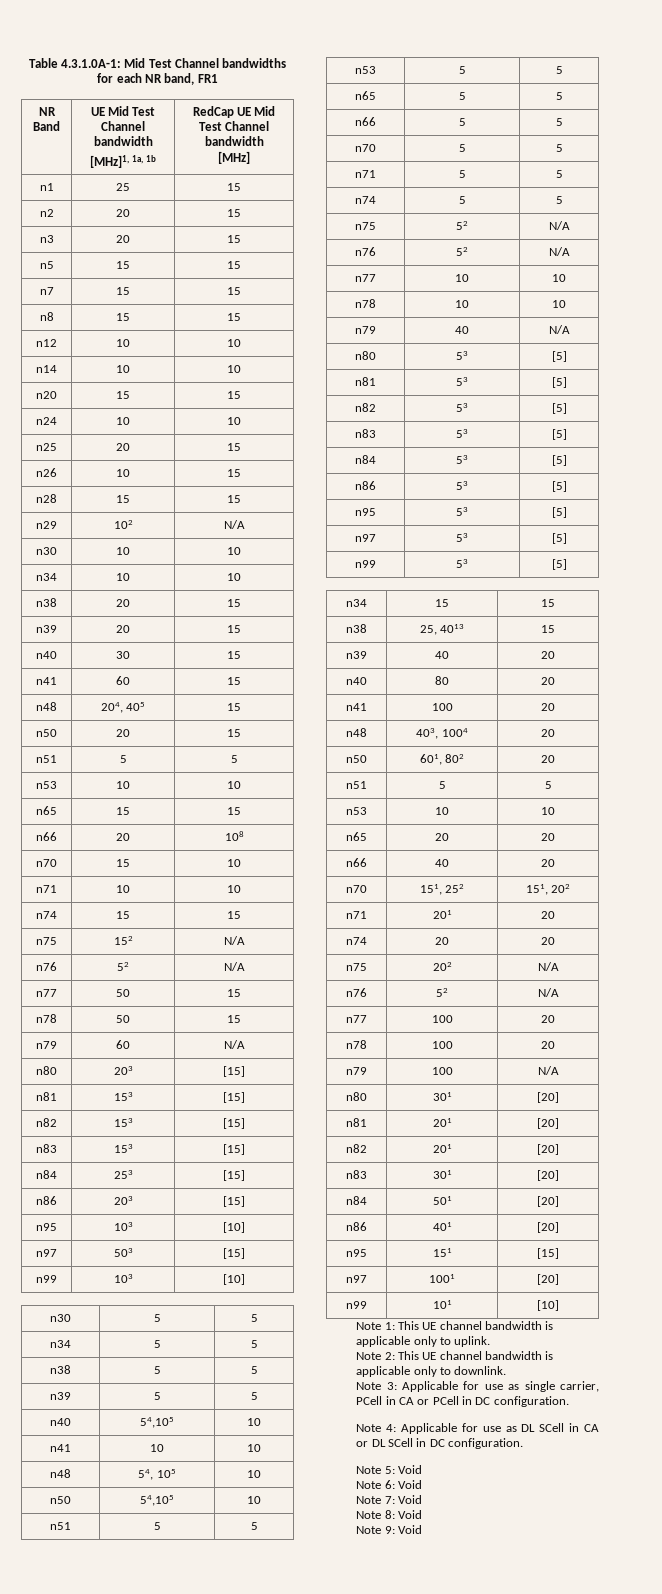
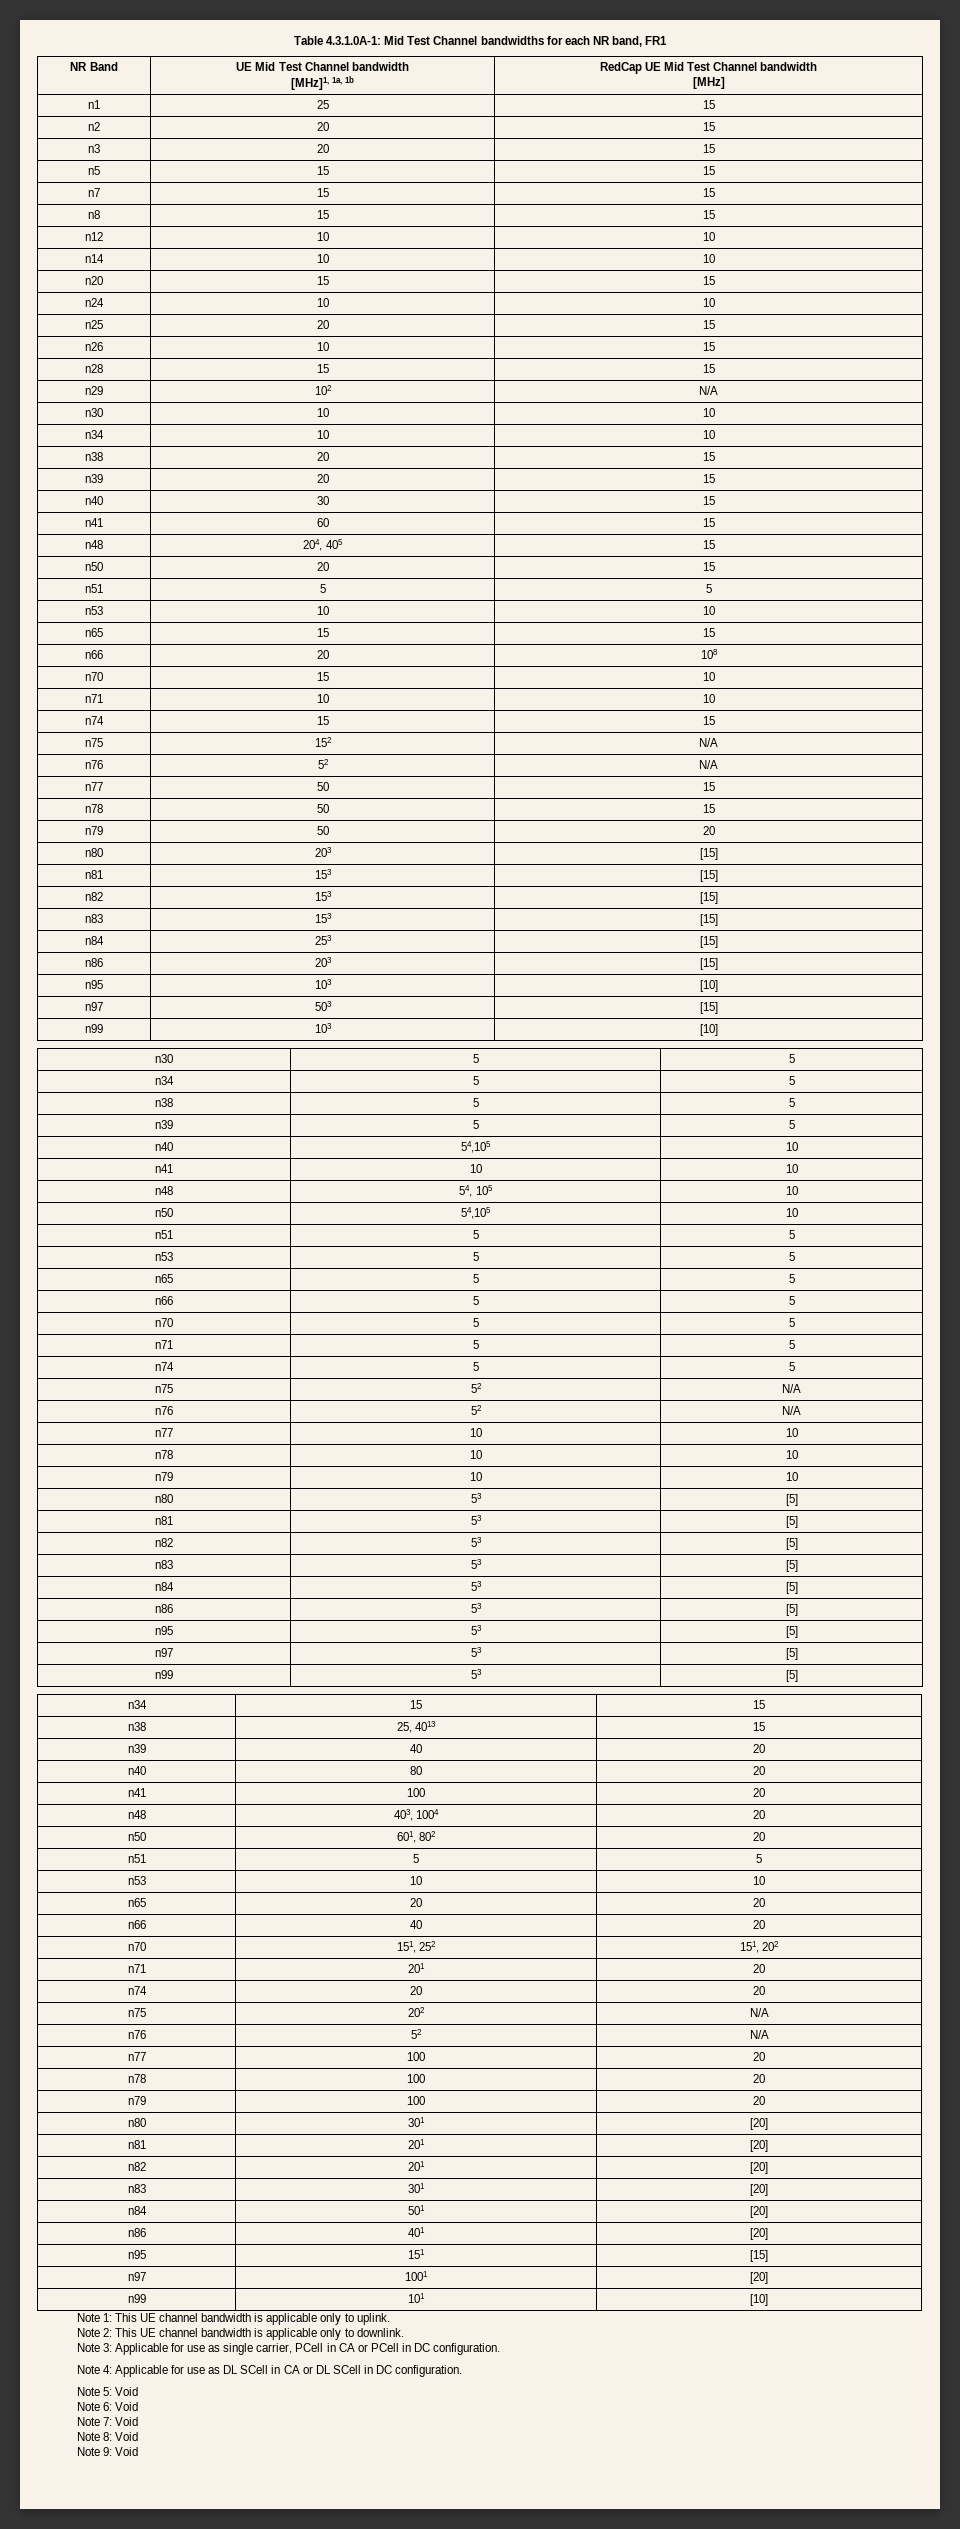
[116,1040,130,1049] [223,1040,245,1049] 60 | N/A -> [316,826,329,835] [702,826,715,835] 50 | 20
[455,326,469,334] [548,325,570,334] 40 | N/A -> [469,1472,482,1481] [785,1472,798,1481] 10 | 10
[537,1066,559,1075] N/A -> [753,2096,765,2105] 20

